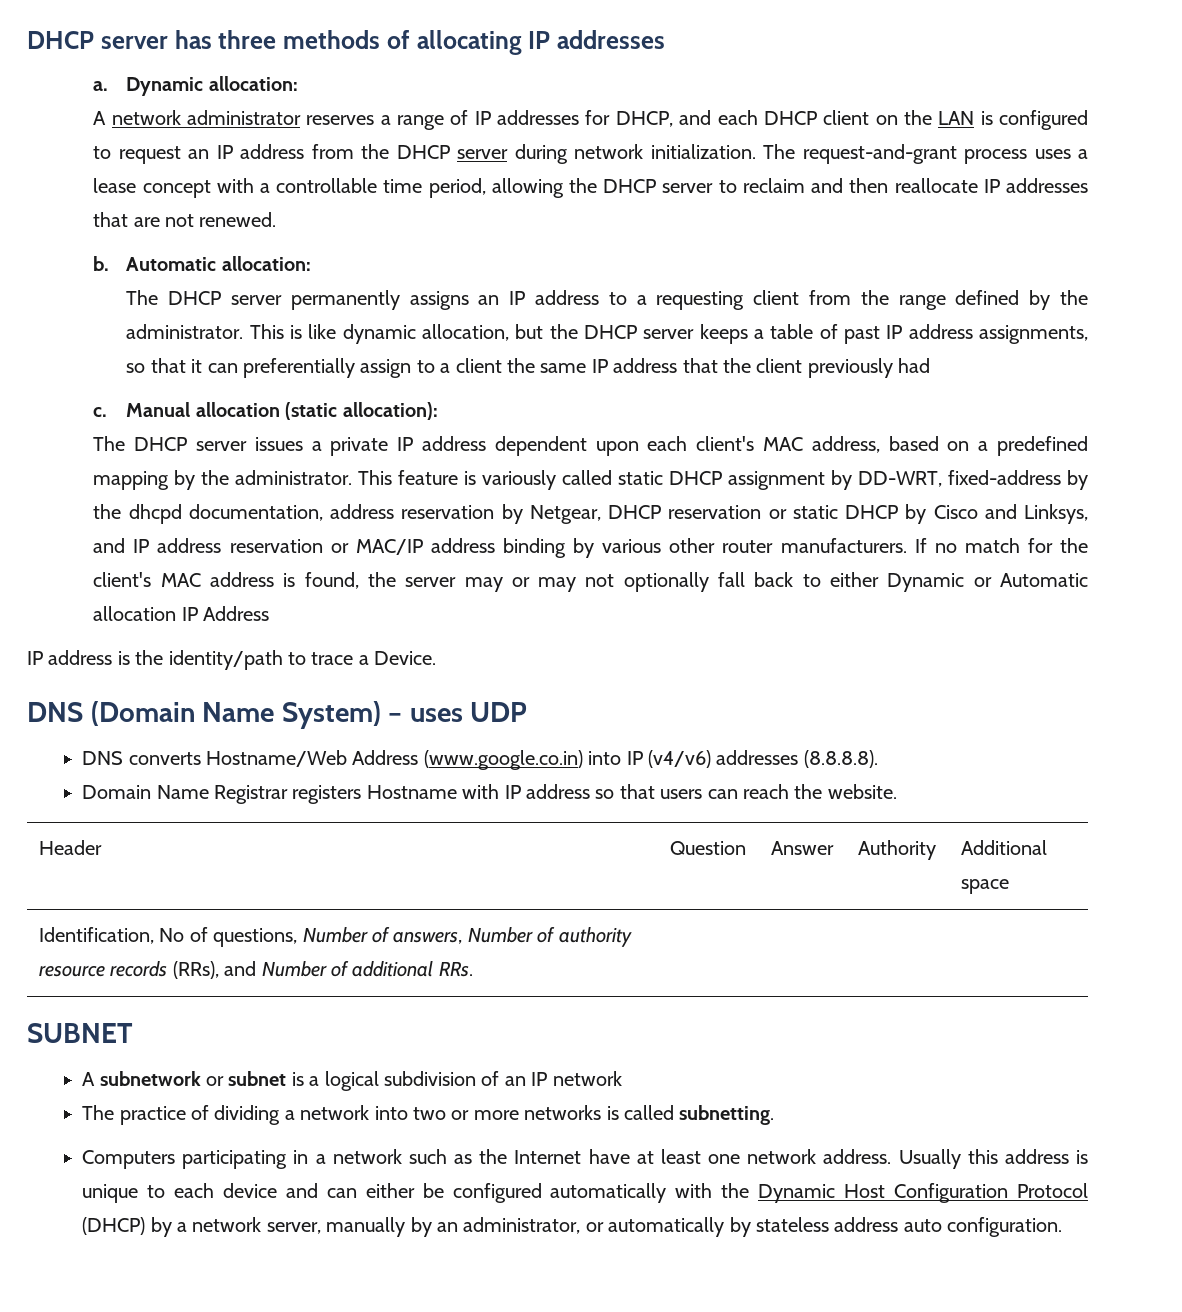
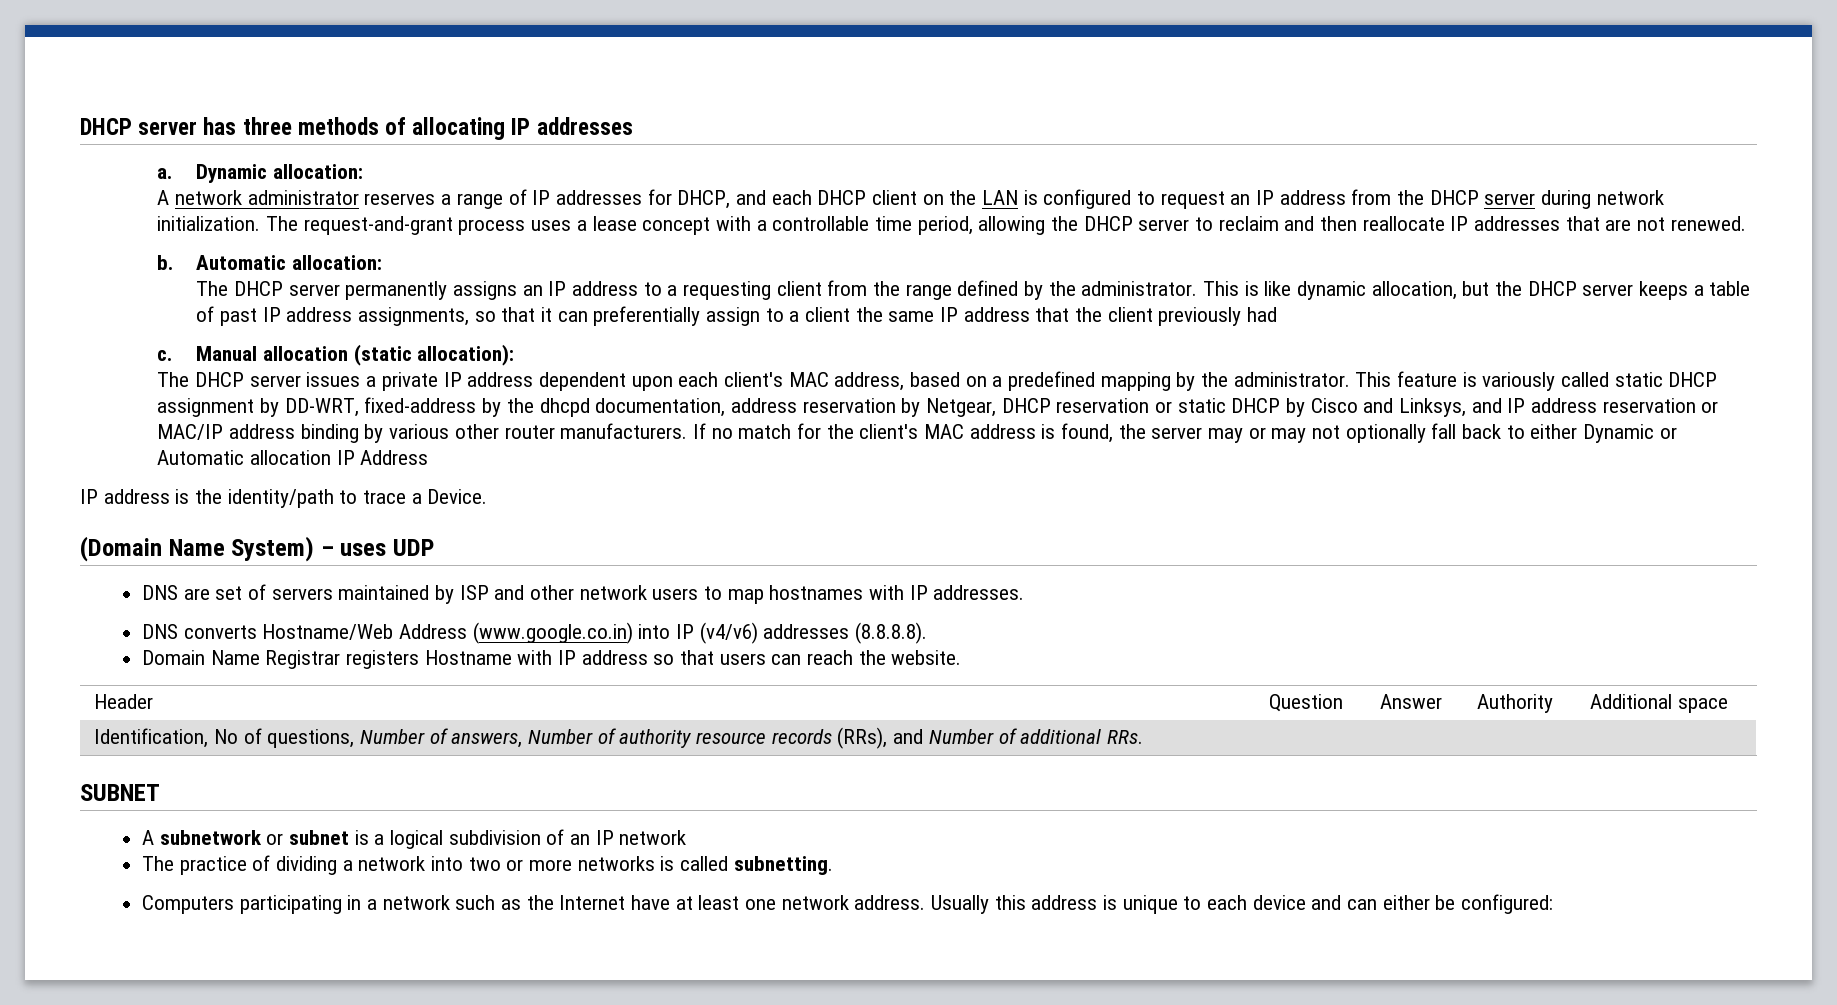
[27,702,83,722] DNS -> (488, 496) none
(528, 712) none -> [141,584,1025,604] // DNS are set of servers maintained by ISP and other network users to map hostnames with IP addresses.
[452,1183,1088,1203] [82,1217,1063,1237] configured automatically with the Dynamic Host Configuration Protocol (DHCP) by a network server, manually by an administrator, or automatically by stateless address auto configuration. -> [1460,894,1553,914] configured:

